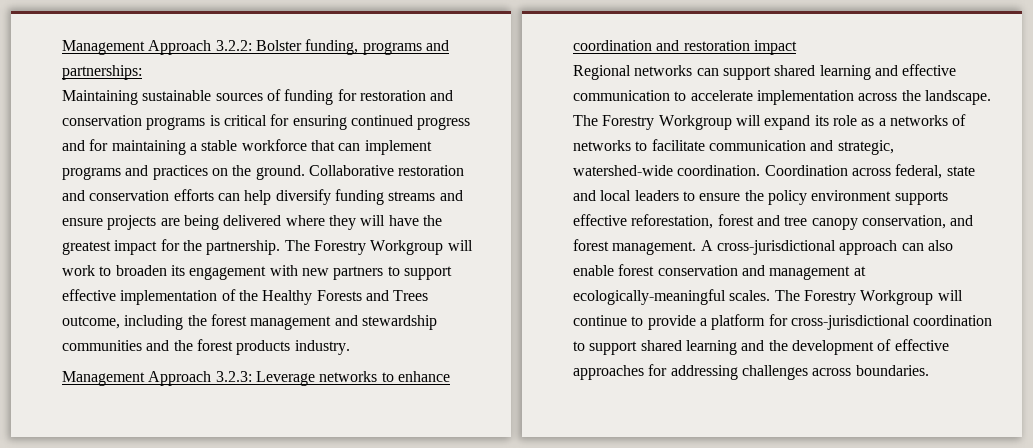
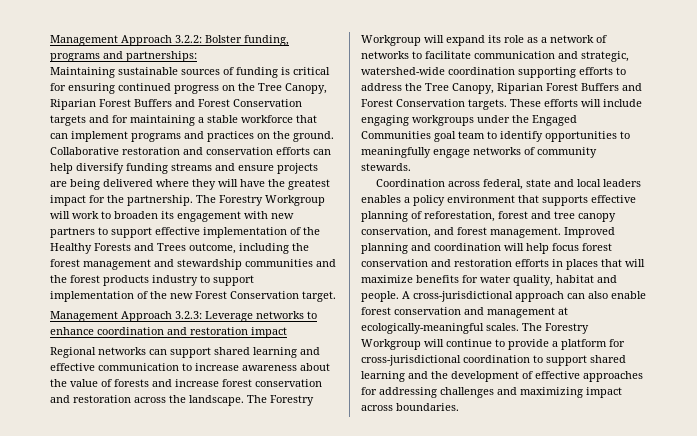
[337,89,454,101] [62,115,206,130] for restoration and conservation programs -> (278, 72) none
(471, 123) none -> [222,83,327,94] [50,99,302,110] [50,115,86,126] on the Tree Canopy, Riparian Forest Buffers and Forest Conservation targets
[294,340,350,355] industry. -> [152,275,254,286] [50,291,336,302] industry to support implementation of the new Forest Conservation target.
[690,90,854,105] accelerate implementation -> [195,363,330,371] [50,379,322,387] [50,395,131,403] increase awareness about the value of forests and increase forest conservation and restoration
[889,115,948,126] networks -> [550,35,594,43] network
[677,165,761,176] coordination. -> [448,67,626,78] [361,83,642,94] [361,99,642,110] [361,115,577,126] [361,131,630,142] [361,147,597,158] [361,163,411,171] coordination supporting efforts to address the Tree Canopy, Riparian Forest Buffers and Forest Conservation targets. These efforts will include engaging workgroups under the Engaged Communities goal team to identify opportunities to meaningfully engage networks of community stewards. //
[682,190,764,201] to ensure the -> [361,195,410,203] enables a
(892, 195) none -> [518,195,539,203] that
(627, 220) none -> [361,211,422,222] planning of
(697, 248) none -> [564,227,615,238] [361,243,612,254] [361,259,645,270] [361,275,617,286] [361,291,399,302] Improved planning and coordination will help focus forest conservation and restoration efforts in places that will maximize benefits for water quality, habitat and people.
(808, 372) none -> [497,387,622,398] and maximizing impact

